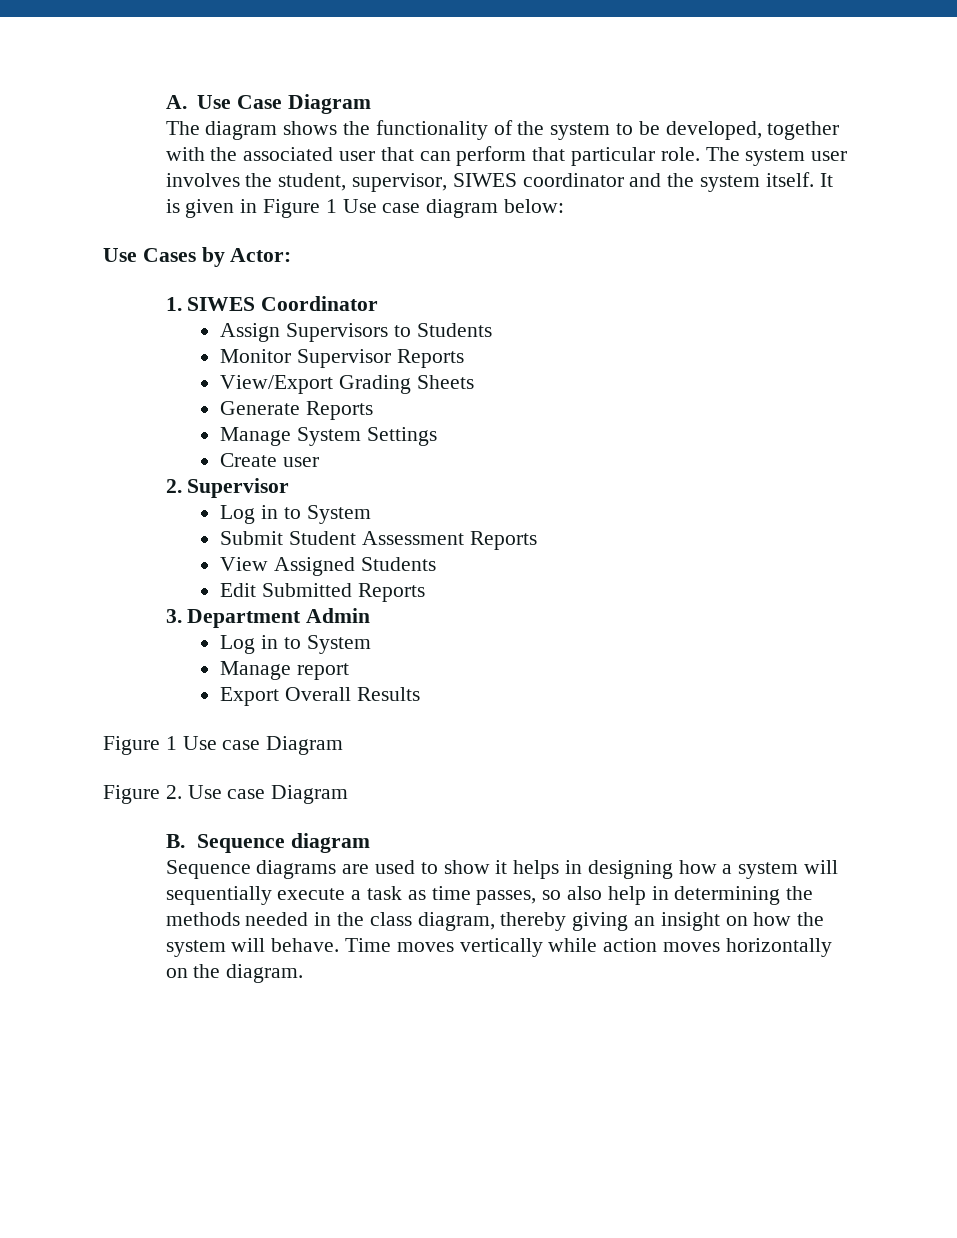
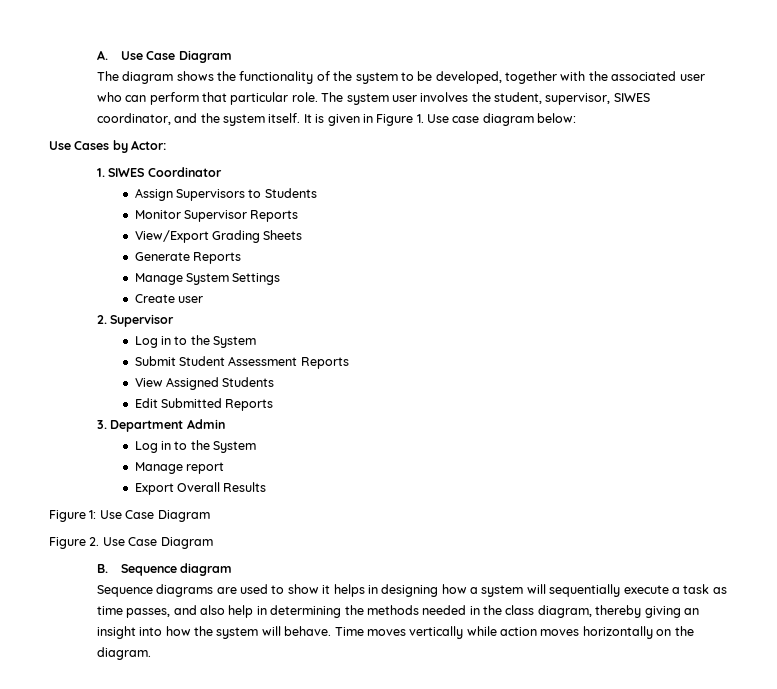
[380,147,414,161] that -> [96,92,122,102] who
[522,173,624,187] coordinator -> [96,113,171,125] coordinator,
[325,199,337,213] 1 -> [416,114,424,123] 1.
(302, 513) none -> [190,335,210,345] the
(302, 643) none -> [190,440,210,450] the
[165,736,261,750] 1 Use case -> [89,510,155,519] 1: Use Case
[227,789,266,799] case -> [128,537,158,546] Case
[542,890,562,900] so -> [173,605,197,615] and
[725,916,748,926] on -> [139,627,163,636] into

